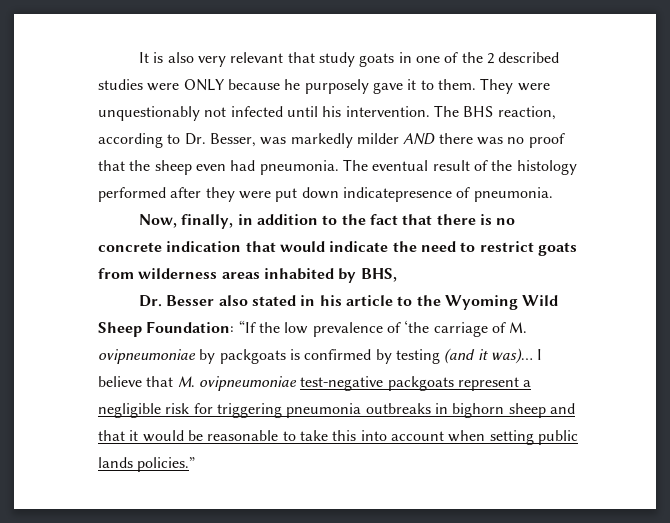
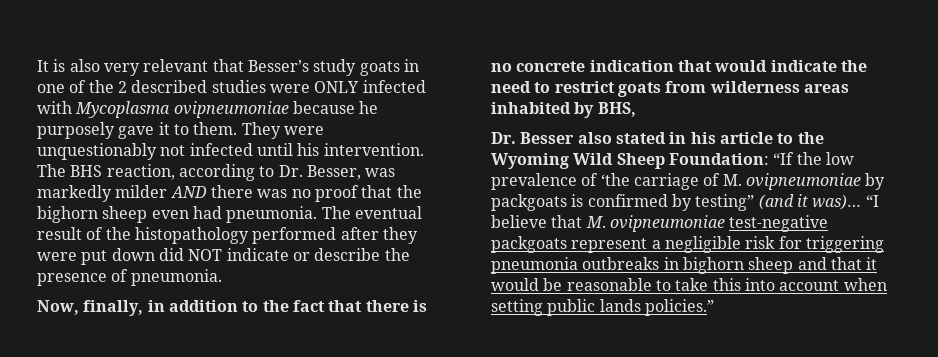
(315, 57) none -> [247,60,309,72] Besser’s
(225, 85) none -> [362,80,426,93] [37,101,289,118] infected with Mycoplasma ovipneumoniae
(151, 165) none -> [37,206,98,223] bighorn
[516,160,577,175] histology -> [134,227,249,244] histopathology
[342,187,452,202] indicatepresence -> [158,248,410,261] [37,273,107,286] did NOT indicate or describe the presence
[395,349,440,364] testing -> [695,194,755,211] testing”
[537,349,543,360] I -> [865,195,879,207] “I

